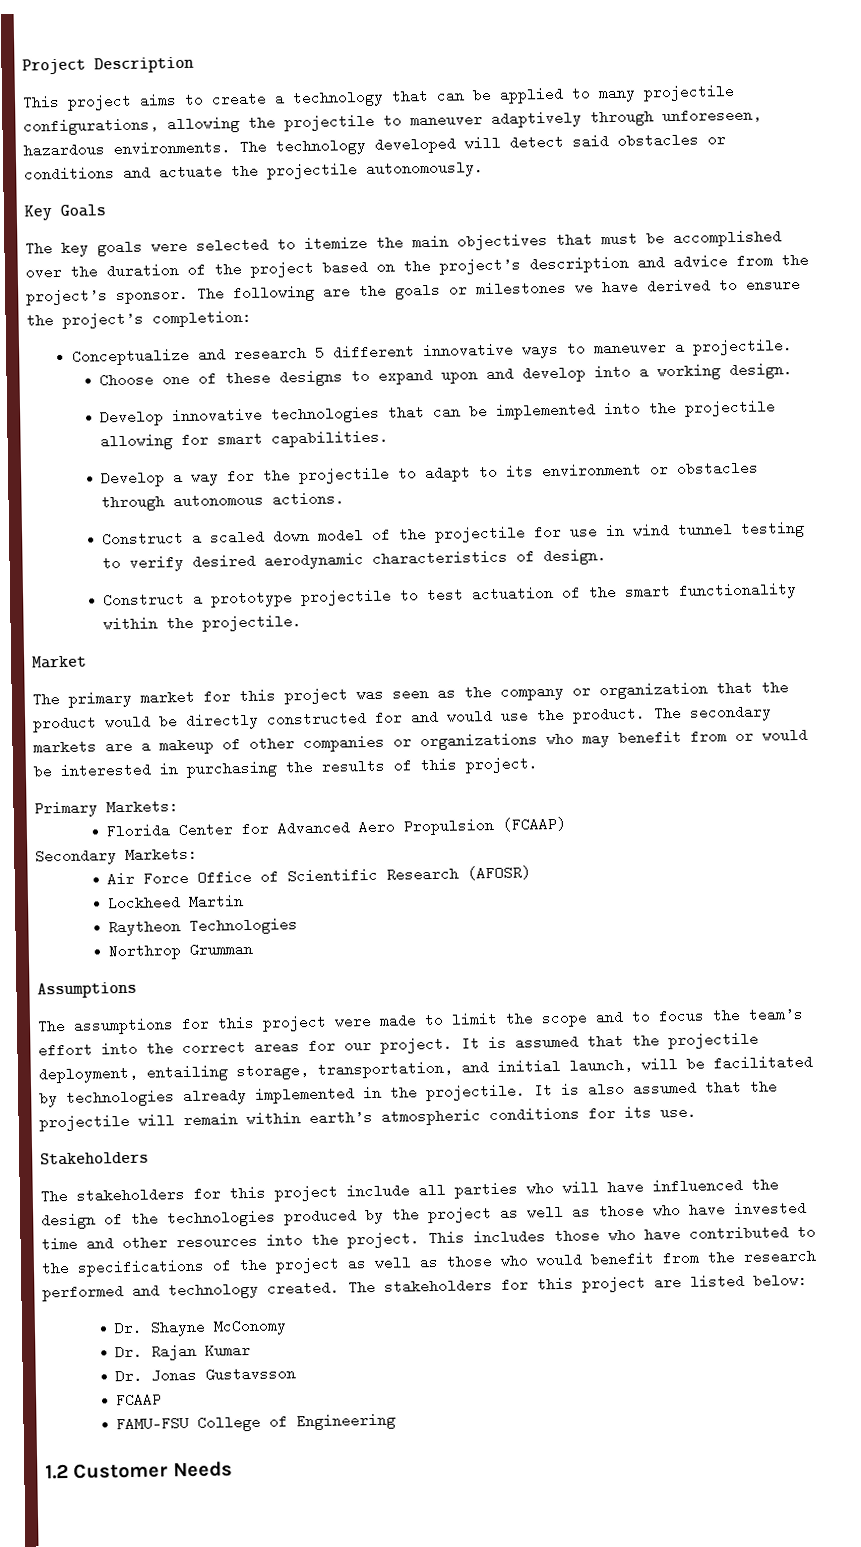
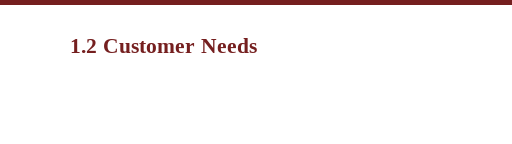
[22,56,194,75] [22,83,735,111] [23,107,762,136] [23,132,726,158] [24,160,484,182] [24,204,106,221] [25,229,782,257] [25,252,809,280] [26,276,801,306] [26,309,252,329] [72,338,794,366] [99,362,794,388] [100,399,777,427] [100,429,390,451] [101,460,760,488] [101,491,346,512] [102,520,806,547] [102,548,608,572] [103,582,798,608] [103,614,303,632] [32,655,87,669] [32,680,789,708] [33,704,772,733] [33,727,808,755] [33,756,538,779] [34,799,179,818] [106,816,567,839] [35,846,198,866] [107,865,532,887] [107,894,245,911] [108,917,299,937] [108,941,254,961] [37,981,137,999] [37,1006,804,1035] [38,1031,759,1058] [38,1054,813,1084] [39,1079,778,1108] [39,1104,697,1132] [40,1151,149,1166] [40,1177,779,1204] [41,1200,807,1230] [41,1225,816,1252] [41,1248,816,1277] [42,1272,808,1302] [114,1318,288,1337] [115,1342,252,1361] [115,1366,297,1384] [116,1392,163,1408] [116,1412,397,1432] Project Description // This project aims to create a technology that can be applied to many projectile configurations, allowing the projectile to maneuver adaptively through unforeseen, hazardous environments. The technology developed will detect said obstacles or conditions and actuate the projectile autonomously. // Key Goals // The key goals were selected to itemize the main objectives that must be accomplished over the duration of the project based on the project’s description and advice from the project’s sponsor. The following are the goals or milestones we have derived to ensure the project’s completion: // Conceptualize and research 5 different innovative ways to maneuver a projectile. // Choose one of these designs to expand upon and develop into a working design. // Develop innovative technologies that can be implemented into the projectile allowing for smart capabilities. // Develop a way for the projectile to adapt to its environment or obstacles through autonomous actions. // Construct a scaled down model of the projectile for use in wind tunnel testing to verify desired aerodynamic characteristics of design. // Construct a prototype projectile to test actuation of the smart functionality within the projectile. // Market // The primary market for this project was seen as the company or organization that the product would be directly constructed for and would use the product. The secondary markets are a makeup of other companies or organizations who may benefit from or would be interested in purchasing the results of this project. // Primary Markets: // Florida Center for Advanced Aero Propulsion (FCAAP) // Secondary Markets: // Air Force Office of Scientific Research (AFOSR) // Lockheed Martin // Raytheon Technologies // Northrop Grumman // Assumptions // The assumptions for this project were made to limit the scope and to focus the team’s effort into the correct areas for our project. It is assumed that the projectile deployment, entailing storage, transportation, and initial launch, will be facilitated by technologies already implemented in the projectile. It is also assumed that the projectile will remain within earth’s atmospheric conditions for its use. // Stakeholders // The stakeholders for this project include all parties who will have influenced the design of the technologies produced by the project as well as those who have invested time and other resources into the project. This includes those who have contributed to the specifications of the project as well as those who would benefit from the research performed and technology created. The stakeholders for this project are listed below: // Dr. Shayne McConomy // Dr. Rajan Kumar // Dr. Jonas Gustavsson // FCAAP // FAMU-FSU College of Engineering // -> (70, 46) none

